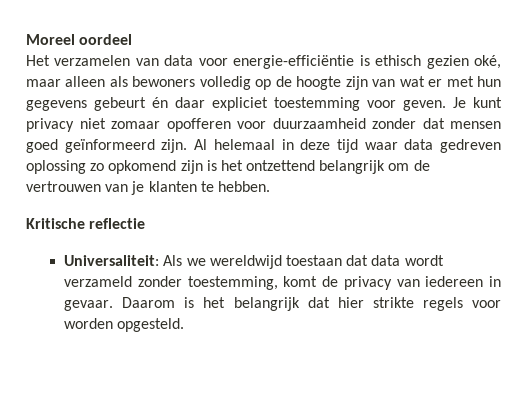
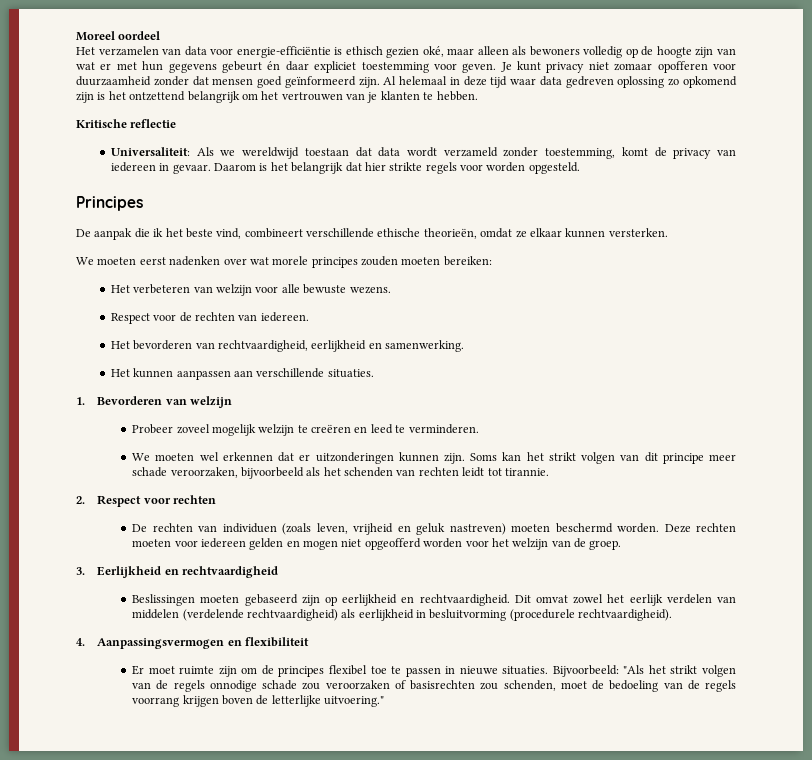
[413,160,430,171] de -> [261,91,279,100] het
(185, 325) none -> [76,196,143,211] [76,228,668,240] [76,256,492,268] [110,284,391,296] [110,312,309,324] [110,340,465,352] [110,368,374,380] [76,396,232,408] [132,424,479,436] [132,452,737,464] [132,467,549,479] [76,495,216,507] [132,523,736,535] [132,538,622,550] [76,566,278,578] [132,594,736,606] [132,609,673,621] [76,637,309,649] [132,665,737,677] [132,680,736,692] [132,695,385,707] // Principes // De aanpak die ik het beste vind, combineert verschillende ethische theorieën, omdat ze elkaar kunnen versterken. // We moeten eerst nadenken over wat morele principes zouden moeten bereiken: // Het verbeteren van welzijn voor alle bewuste wezens. // Respect voor de rechten van iedereen. // Het bevorderen van rechtvaardigheid, eerlijkheid en samenwerking. // Het kunnen aanpassen aan verschillende situaties. // 1. Bevorderen van welzijn // Probeer zoveel mogelijk welzijn te creëren en leed te verminderen. // We moeten wel erkennen dat er uitzonderingen kunnen zijn. Soms kan het strikt volgen van dit principe meer schade veroorzaken, bijvoorbeeld als het schenden van rechten leidt tot tirannie. // 2. Respect voor rechten // De rechten van individuen (zoals leven, vrijheid en geluk nastreven) moeten beschermd worden. Deze rechten moeten voor iedereen gelden en mogen niet opgeofferd worden voor het welzijn van de groep. // 3. Eerlijkheid en rechtvaardigheid // Beslissingen moeten gebaseerd zijn op eerlijkheid en rechtvaardigheid. Dit omvat zowel het eerlijk verdelen van middelen (verdelende rechtvaardigheid) als eerlijkheid in besluitvorming (procedurele rechtvaardigheid). // 4. Aanpassingsvermogen en flexibiliteit // Er moet ruimte zijn om de principes flexibel toe te passen in nieuwe situaties. Bijvoorbeeld: "Als het strikt volgen van de regels onnodige schade zou veroorzaken of basisrechten zou schenden, moet de bedoeling van de regels voorrang krijgen boven de letterlijke uitvoering."

